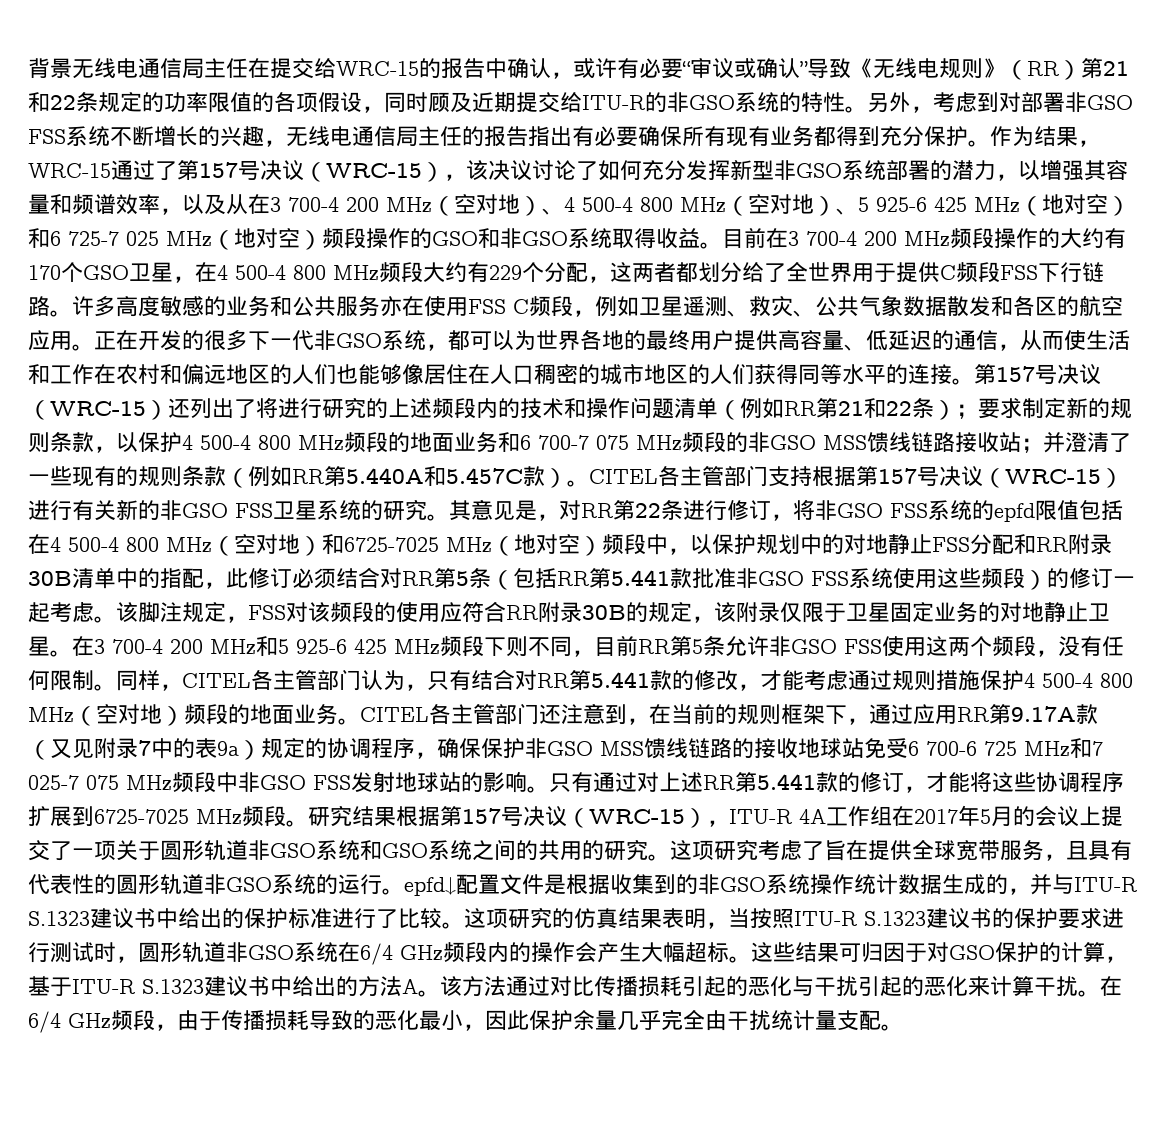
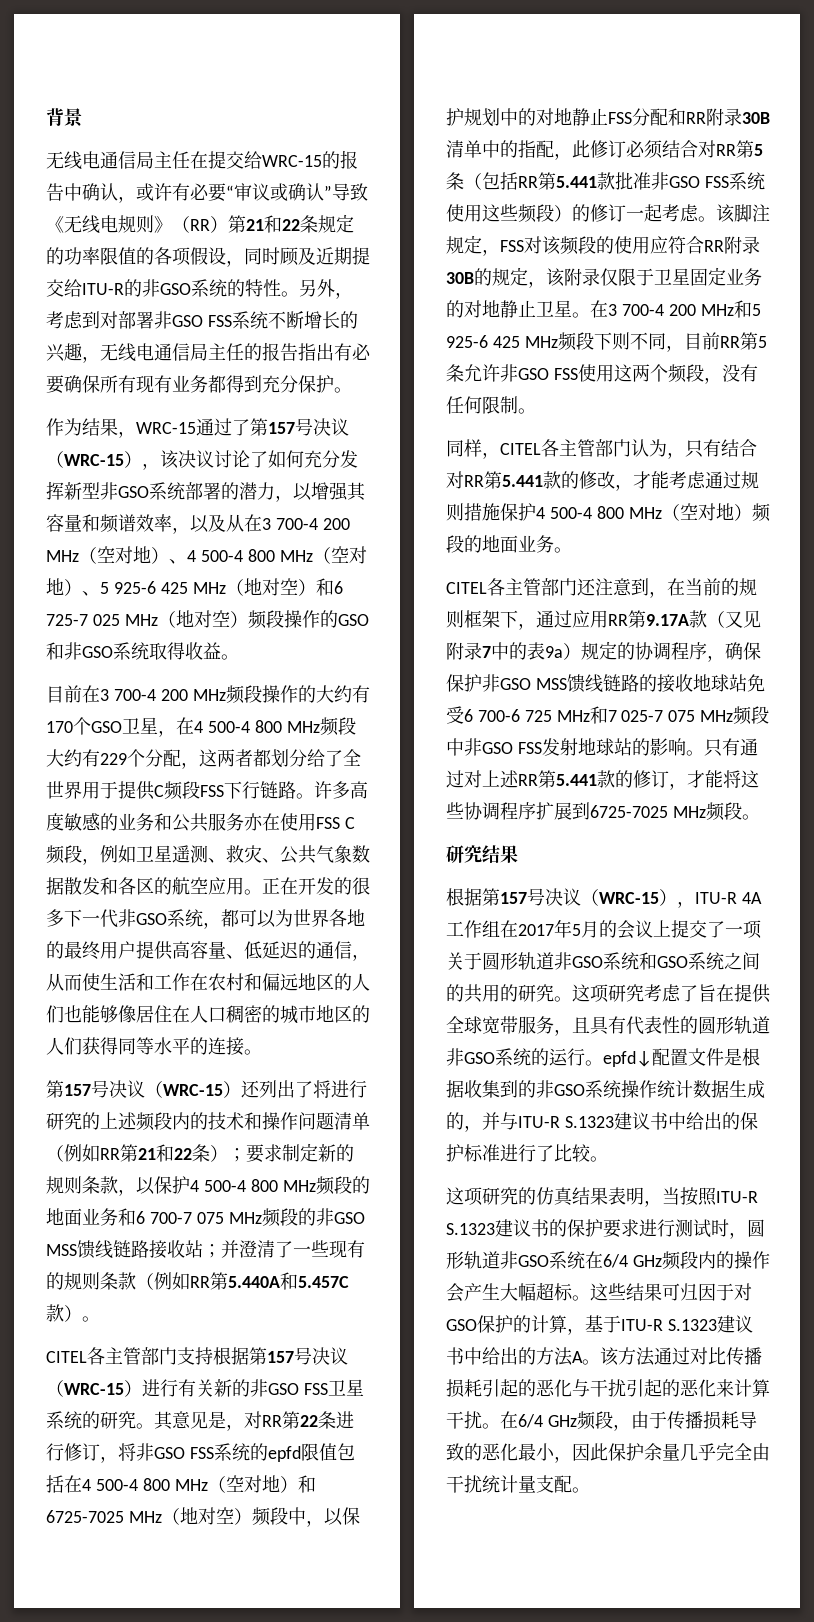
(72, 68) none -> (83, 117) //
(990, 143) none -> (352, 390) //
(722, 245) none -> (239, 657) //
(974, 381) none -> (262, 1052) //
(589, 483) none -> (100, 1319) //
(116, 687) none -> (536, 411) //
(360, 721) none -> (572, 550) //
(308, 823) none -> (760, 817) //
(396, 816) none -> (518, 854) //
(464, 925) none -> (608, 1159) //

